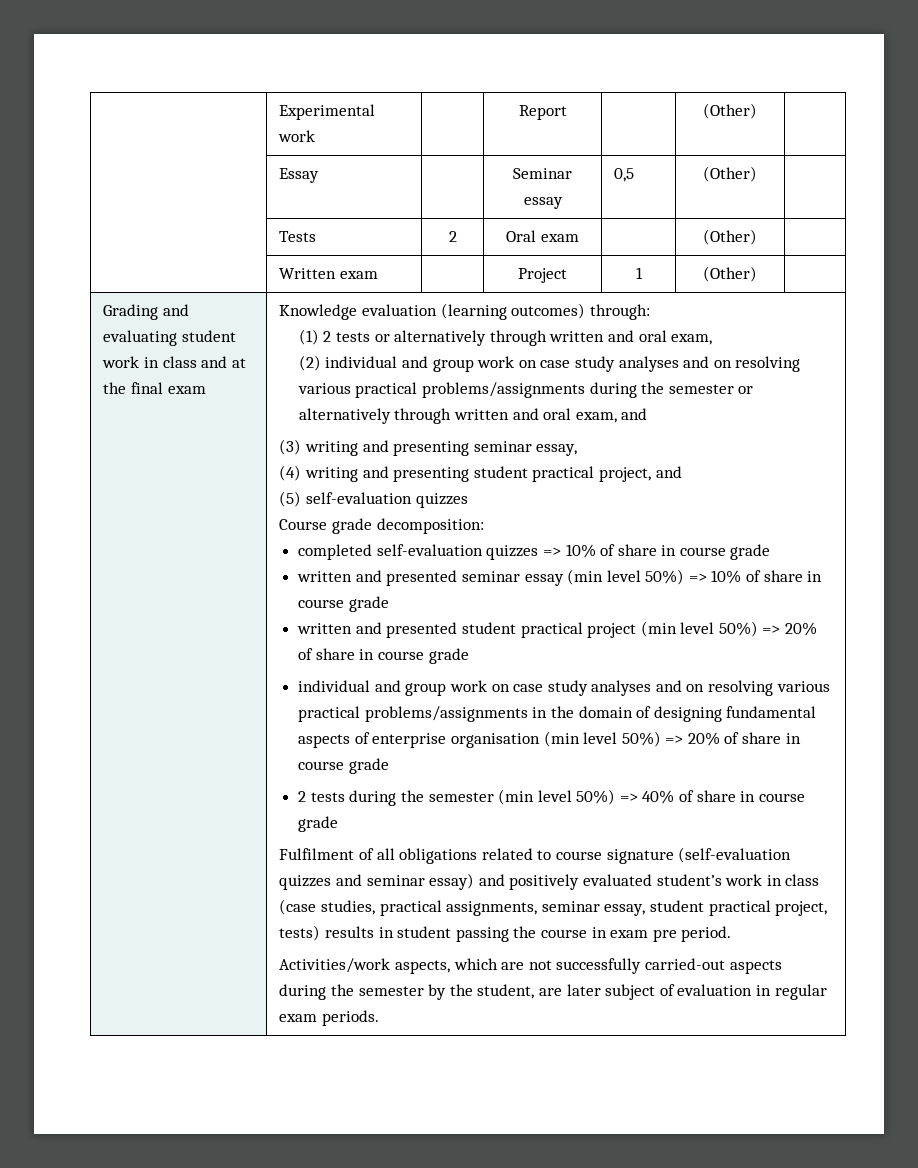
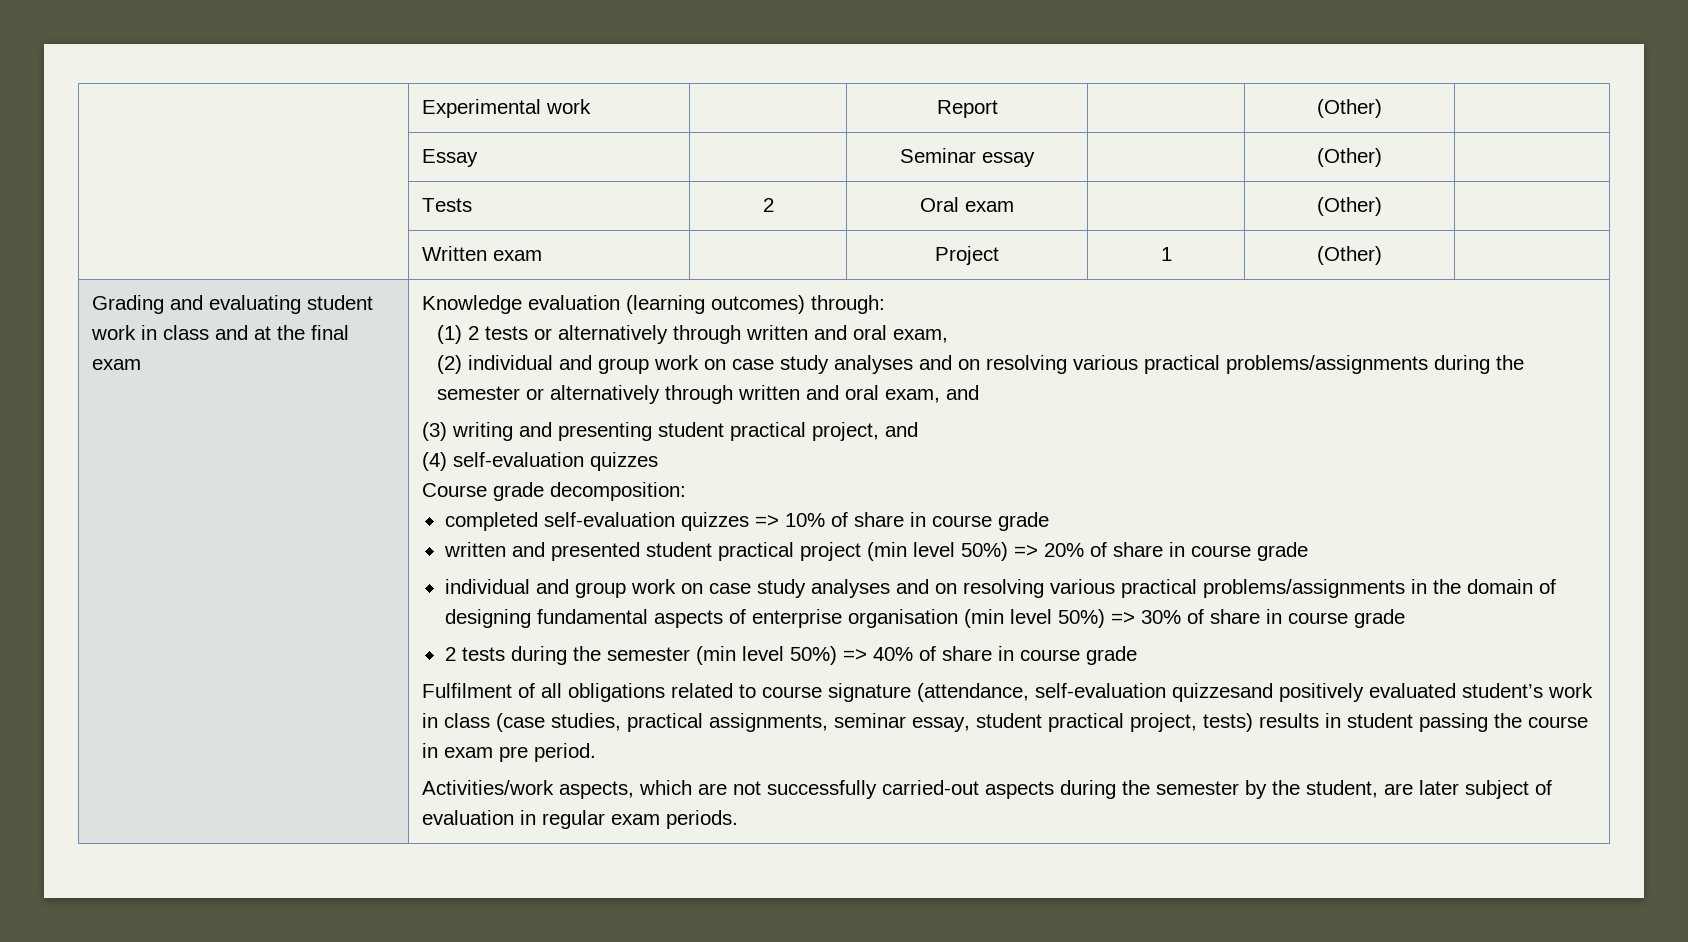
[614,168,635,182] 0,5 -> (1035, 159) none
[473,441,578,456] [279,465,470,482] seminar essay, // (4) writing and presenting -> (653, 431) none
[279,491,302,507] (5) -> [422,452,448,471] (4)
[297,569,823,586] [298,596,389,612] // written and presented seminar essay (min level 50%) => 10% of share in course grade -> (1049, 521) none
[687,732,720,746] 20% -> [1140,610,1181,624] 30%
[678,847,792,863] [279,873,505,890] (self-evaluation quizzes and seminar essay) and -> [917,683,1274,702] (attendance, self-evaluation quizzesand

